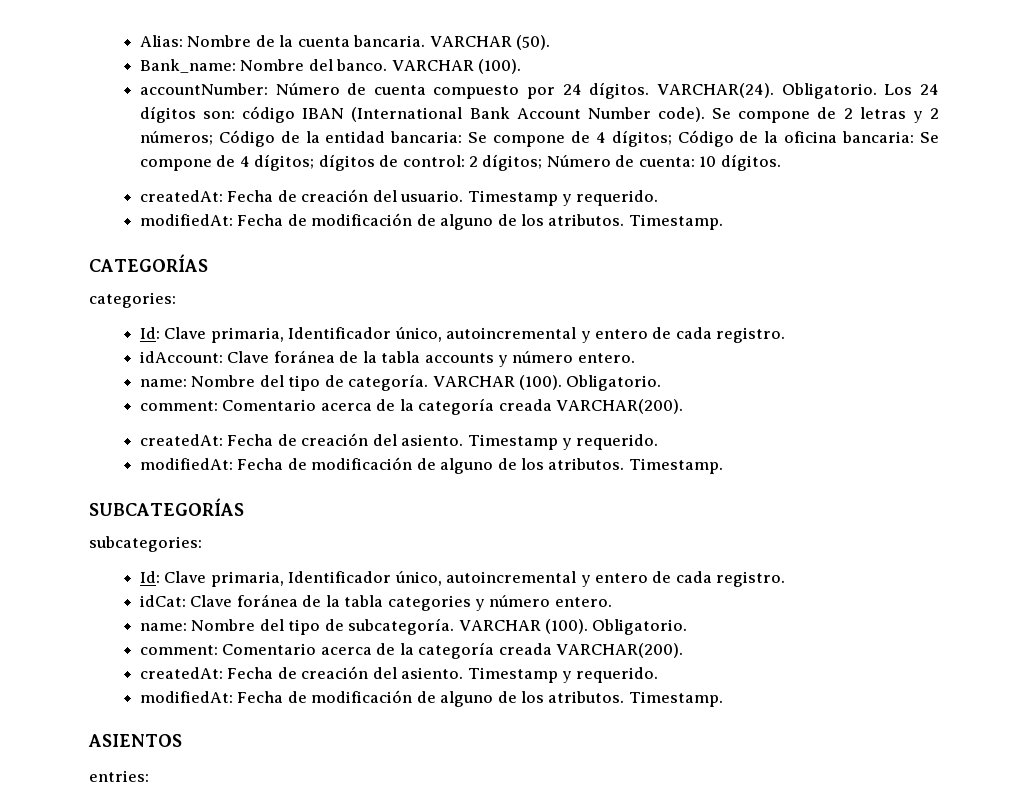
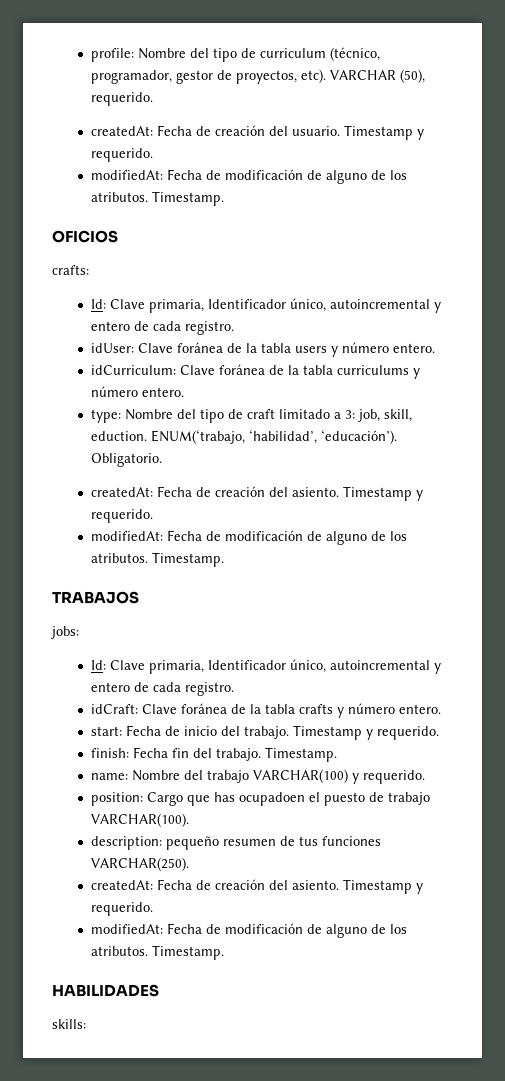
[139,35,551,50] [139,59,522,74] [139,82,939,99] [139,106,940,123] [139,130,939,147] [139,154,781,171] Alias: Nombre de la cuenta bancaria. VARCHAR (50). // Bank_name: Nombre del banco. VARCHAR (100). // accountNumber: Número de cuenta compuesto por 24 dígitos. VARCHAR(24). Obligatorio. Los 24 dígitos son: código IBAN (International Bank Account Number code). Se compone de 2 letras y 2 números; Código de la entidad bancaria: Se compone de 4 dígitos; Código de la oficina bancaria: Se compone de 4 dígitos; dígitos de control: 2 dígitos; Número de cuenta: 10 dígitos. -> [91,47,381,62] [91,69,426,84] [91,92,154,106] profile: Nombre del tipo de curriculum (técnico, programador, gestor de proyectos, etc). VARCHAR (50), requerido.
[89,254,208,272] [89,292,176,308] CATEGORÍAS // categories: -> [52,230,118,243] [52,265,89,275] OFICIOS // crafts:
[139,350,635,367] [139,374,662,391] [139,398,684,415] idAccount: Clave foránea de la tabla accounts y número entero. // name: Nombre del tipo de categoría. VARCHAR (100). Obligatorio. // comment: Comentario acerca de la categoría creada VARCHAR(200). -> [91,342,436,357] [91,364,421,379] [91,386,185,397] [91,409,413,423] [91,429,398,444] [91,453,163,467] idUser: Clave foránea de la tabla users y número entero. // idCurriculum: Clave foránea de la tabla curriculums y número entero. // type: Nombre del tipo de craft limitado a 3: job, skill, eduction. ENUM(‘trabajo, ‘habilidad’, ‘educación’). Obligatorio.
[89,498,244,516] [89,536,202,552] SUBCATEGORÍAS // subcategories: -> [52,591,139,604] [51,626,79,639] TRABAJOS // jobs:
[139,594,612,611] [139,618,688,635] [139,642,684,659] idCat: Clave foránea de la tabla categories y número entero. // name: Nombre del tipo de subcategoría. VARCHAR (100). Obligatorio. // comment: Comentario acerca de la categoría creada VARCHAR(200). -> [91,703,442,718] [91,725,440,740] [91,747,338,762] [91,769,426,784] [91,792,431,806] [91,813,190,827] [91,836,382,850] [91,857,190,871] idCraft: Clave foránea de la tabla crafts y número entero. // start: Fecha de inicio del trabajo. Timestamp y requerido. // finish: Fecha fin del trabajo. Timestamp. // name: Nombre del trabajo VARCHAR(100) y requerido. // position: Cargo que has ocupadoen el puesto de trabajo VARCHAR(100). // description: pequeño resumen de tus funciones VARCHAR(250).
[88,734,182,747] [89,770,149,782] ASIENTOS // entries: -> [52,984,159,997] [52,1019,86,1029] HABILIDADES // skills:

